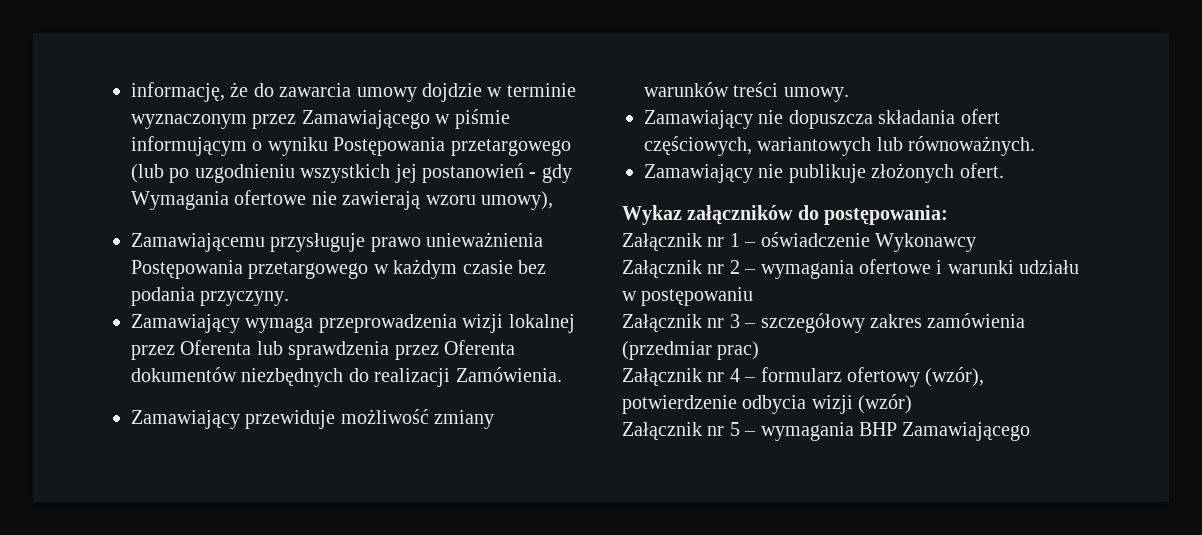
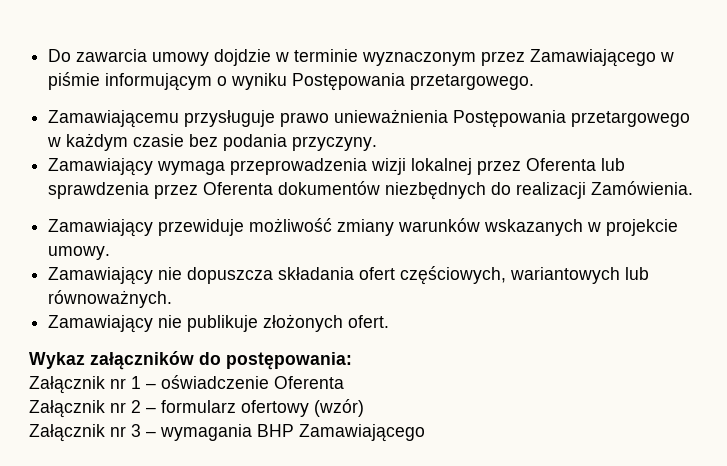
[131,82,274,102] informację, że do -> [48,49,72,62] Do
[450,139,571,156] [131,163,572,183] [131,190,553,210] przetargowego (lub po uzgodnieniu wszystkich jej postanowień - gdy Wymagania ofertowe nie zawierają wzoru umowy), -> [410,74,535,90] przetargowego.
[733,82,779,97] treści -> [484,219,679,236] wskazanych w projekcie
[875,233,976,252] Wykonawcy -> [274,376,344,389] Oferenta
[760,259,1080,279] [622,287,754,306] [622,313,1026,333] [622,341,760,360] [622,367,985,387] [622,394,913,414] [622,422,740,440] wymagania ofertowe i warunki udziału w postępowaniu // Załącznik nr 3 – szczegółowy zakres zamówienia (przedmiar prac) // Załącznik nr 4 – formularz ofertowy (wzór), potwierdzenie odbycia wizji (wzór) // Załącznik nr 5 -> [161,399,364,417] [29,424,141,442] formularz ofertowy (wzór) // Załącznik nr 3

